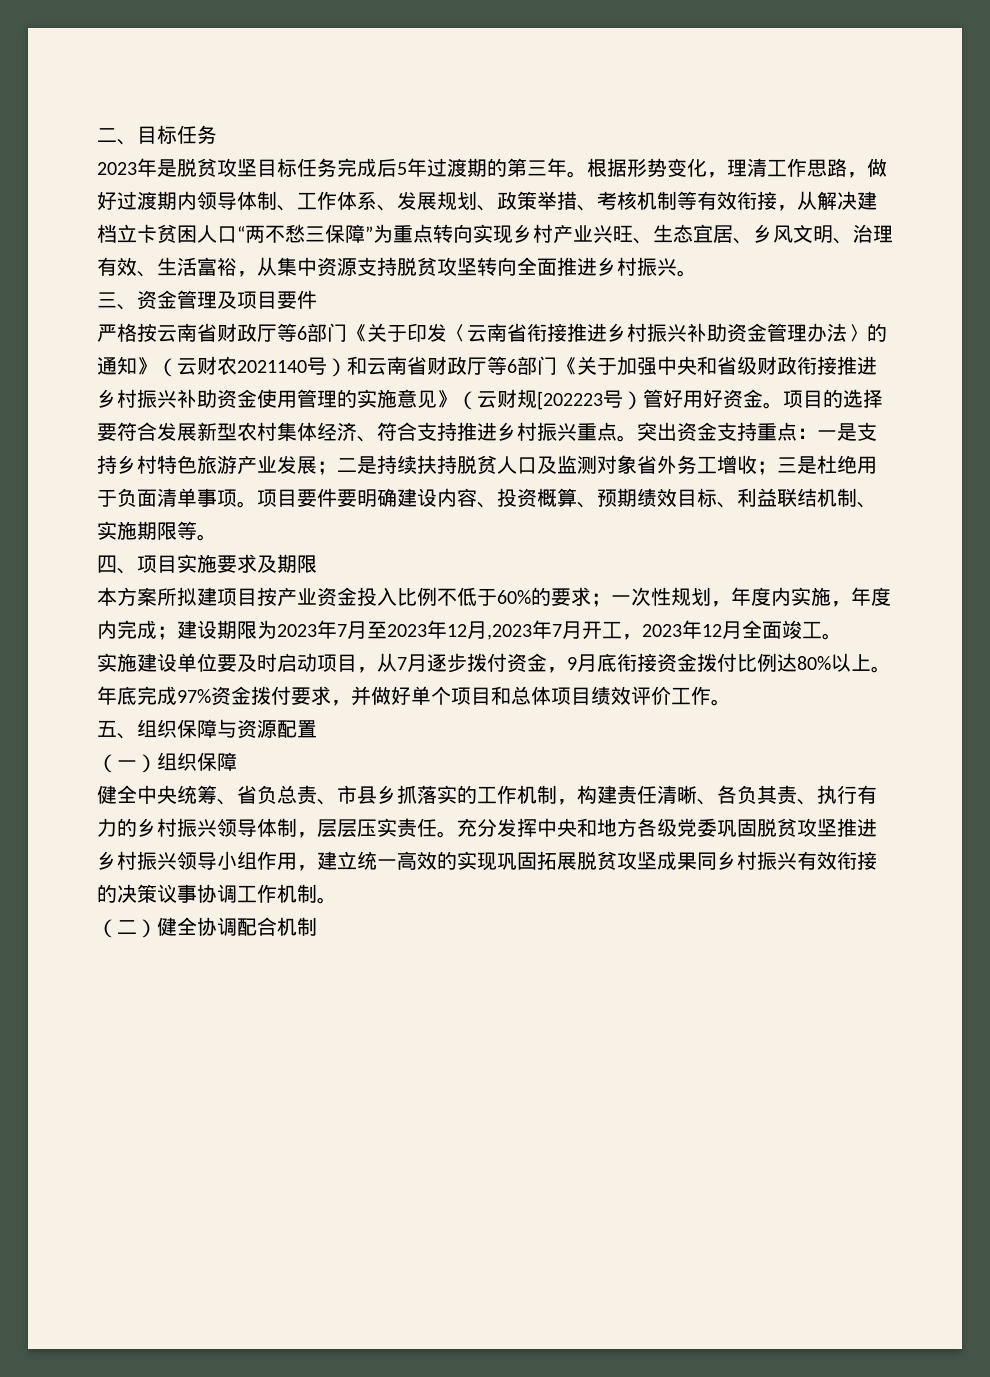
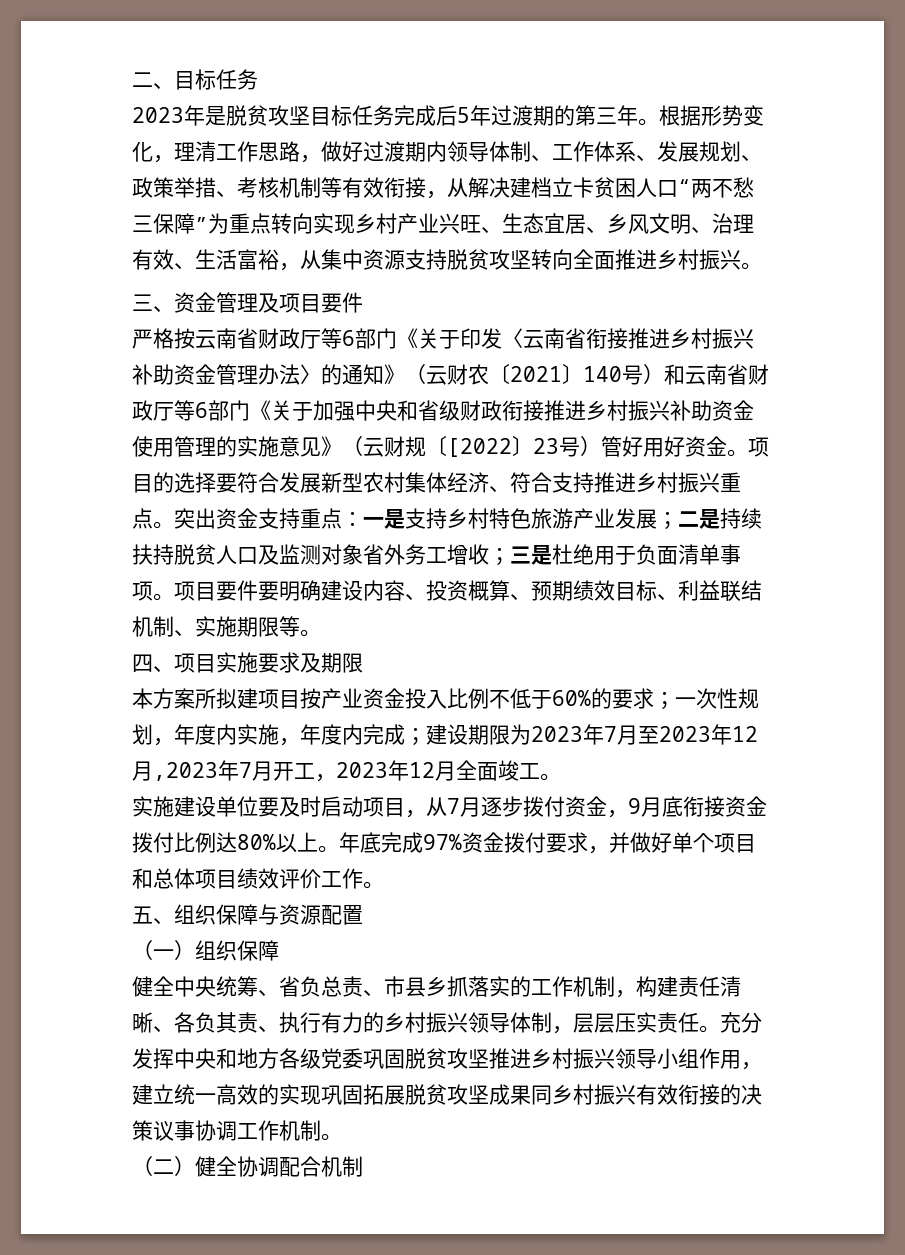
[237,360,307,373] 2021140 -> [489,364,622,385] 〔2021〕140
[537,391,603,410] [202223 -> [426,436,559,457] 〔[2022〕23

